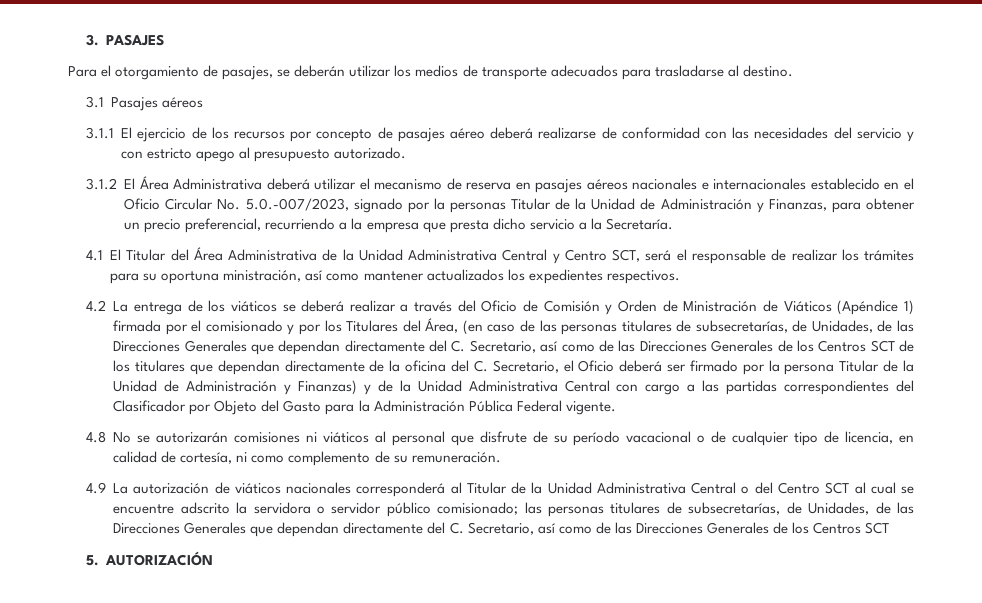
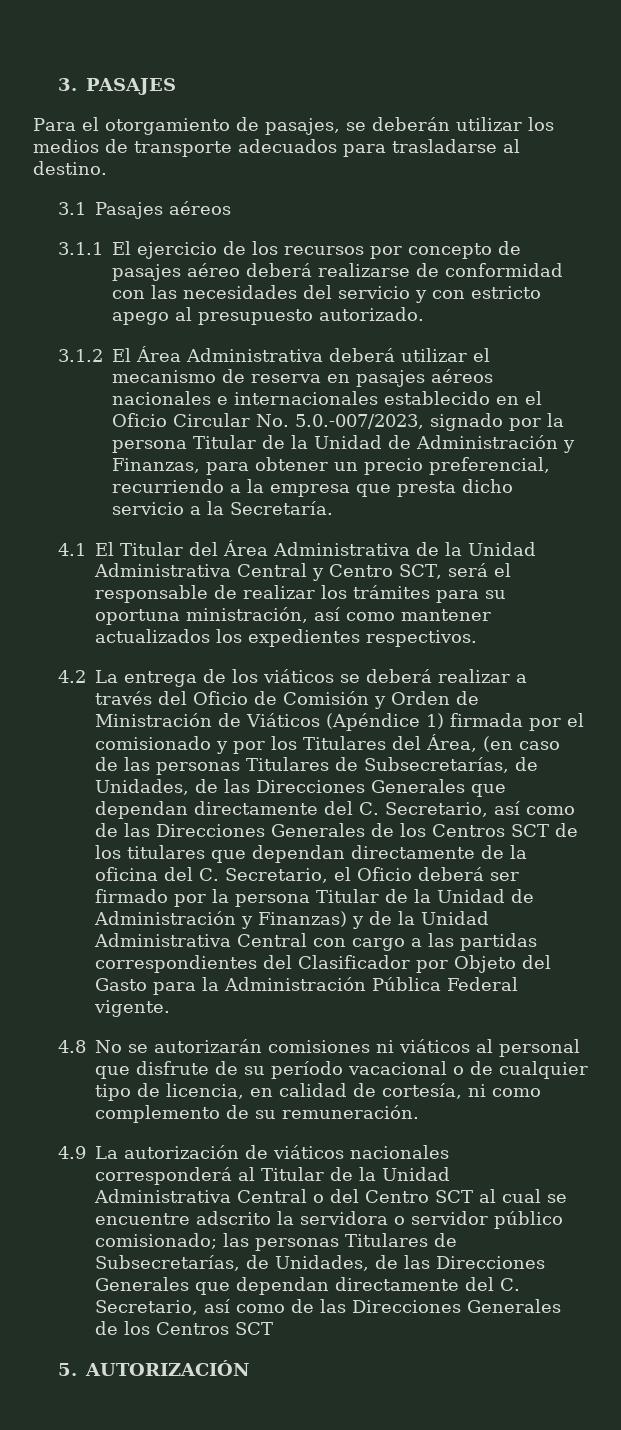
[449,202,506,213] personas -> [111,440,187,453] persona
[621,320,788,333] titulares de subsecretarías, -> [245,757,509,773] Titulares de Subsecretarías,
[610,502,781,515] titulares de subsecretarías, -> [344,1233,457,1247] [94,1255,240,1271] Titulares de Subsecretarías,

